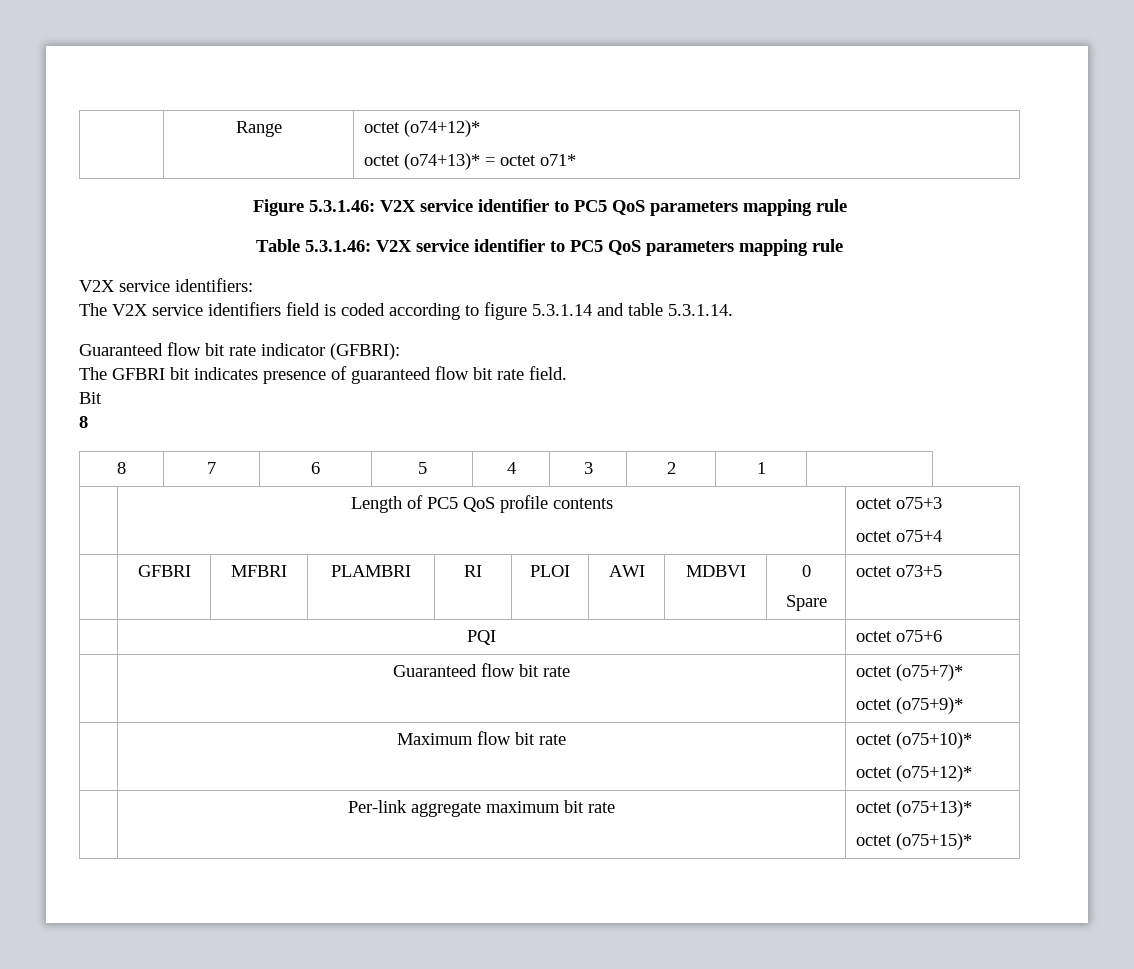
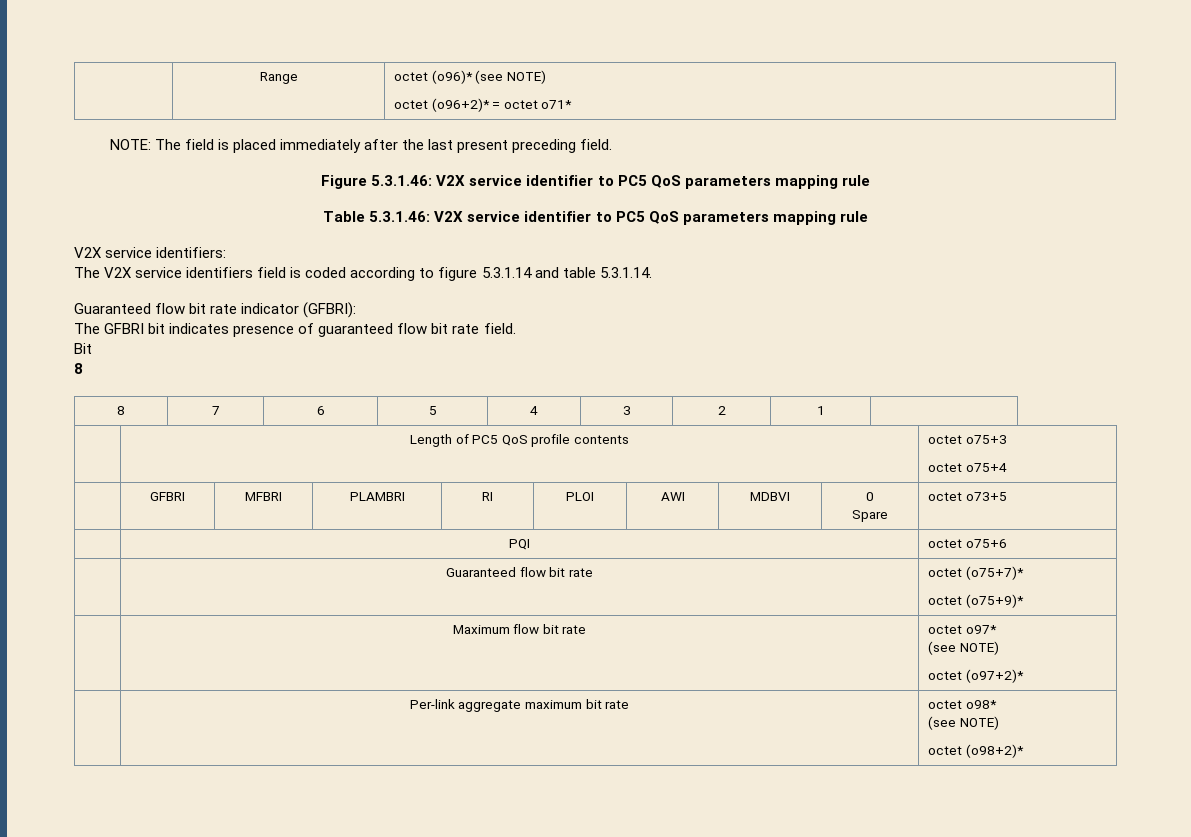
[403,120,480,137] [363,153,480,170] (o74+12)* // octet (o74+13)* -> [431,70,546,84] [393,98,490,112] (o96)* (see NOTE) // octet (o96+2)*
(576, 160) none -> [109,139,613,153] // NOTE: The field is placed immediately after the last present preceding field.
[895,732,972,749] [855,765,972,782] (o75+10)* // octet (o75+12)* -> [965,625,997,634] [927,641,999,655] [927,669,1024,683] o97* // (see NOTE) // octet (o97+2)*
[895,800,972,817] [855,833,972,850] (o75+13)* // octet (o75+15)* -> [965,700,997,709] [927,716,999,730] [927,744,1024,758] o98* // (see NOTE) // octet (o98+2)*

